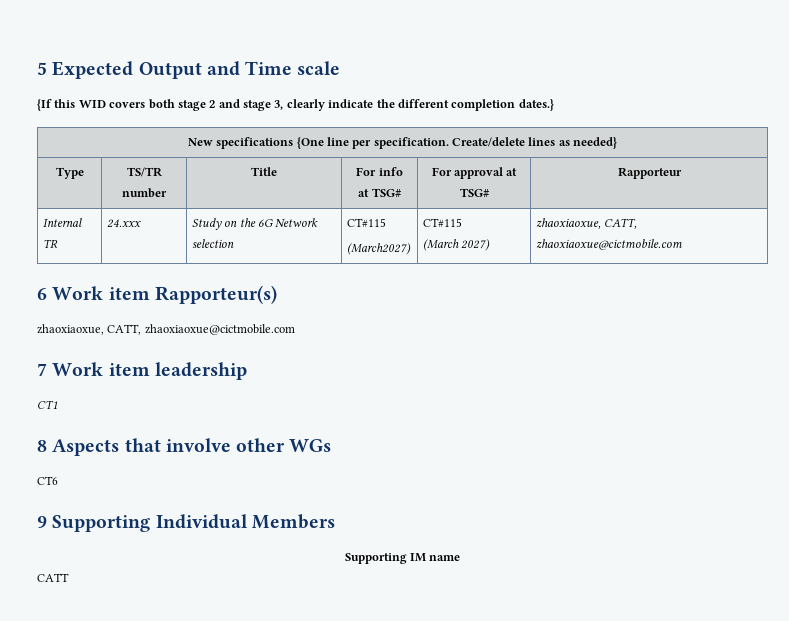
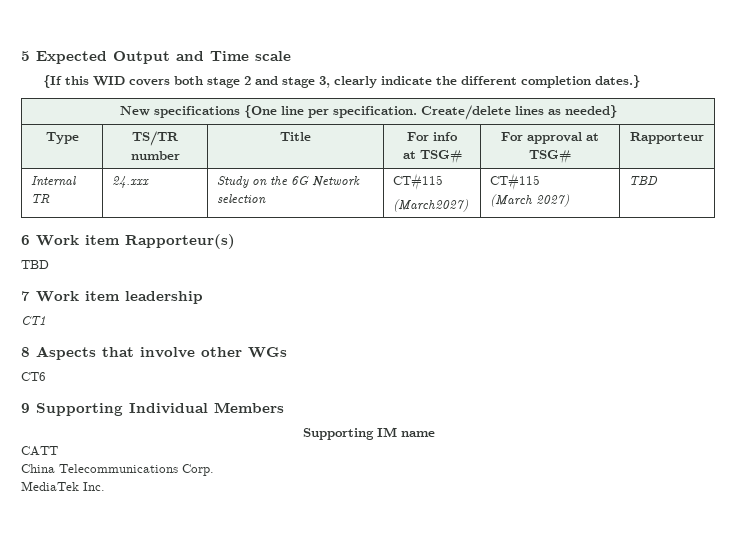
[535,218,638,229] [535,239,682,250] zhaoxiaoxue, CATT, zhaoxiaoxue@cictmobile.com -> [629,176,659,185] TBD
[37,324,295,335] zhaoxiaoxue, CATT, zhaoxiaoxue@cictmobile.com -> [21,260,49,269] TBD
(69, 577) none -> [21,464,214,476] [21,481,105,491] // China Telecommunications Corp. // MediaTek Inc.

